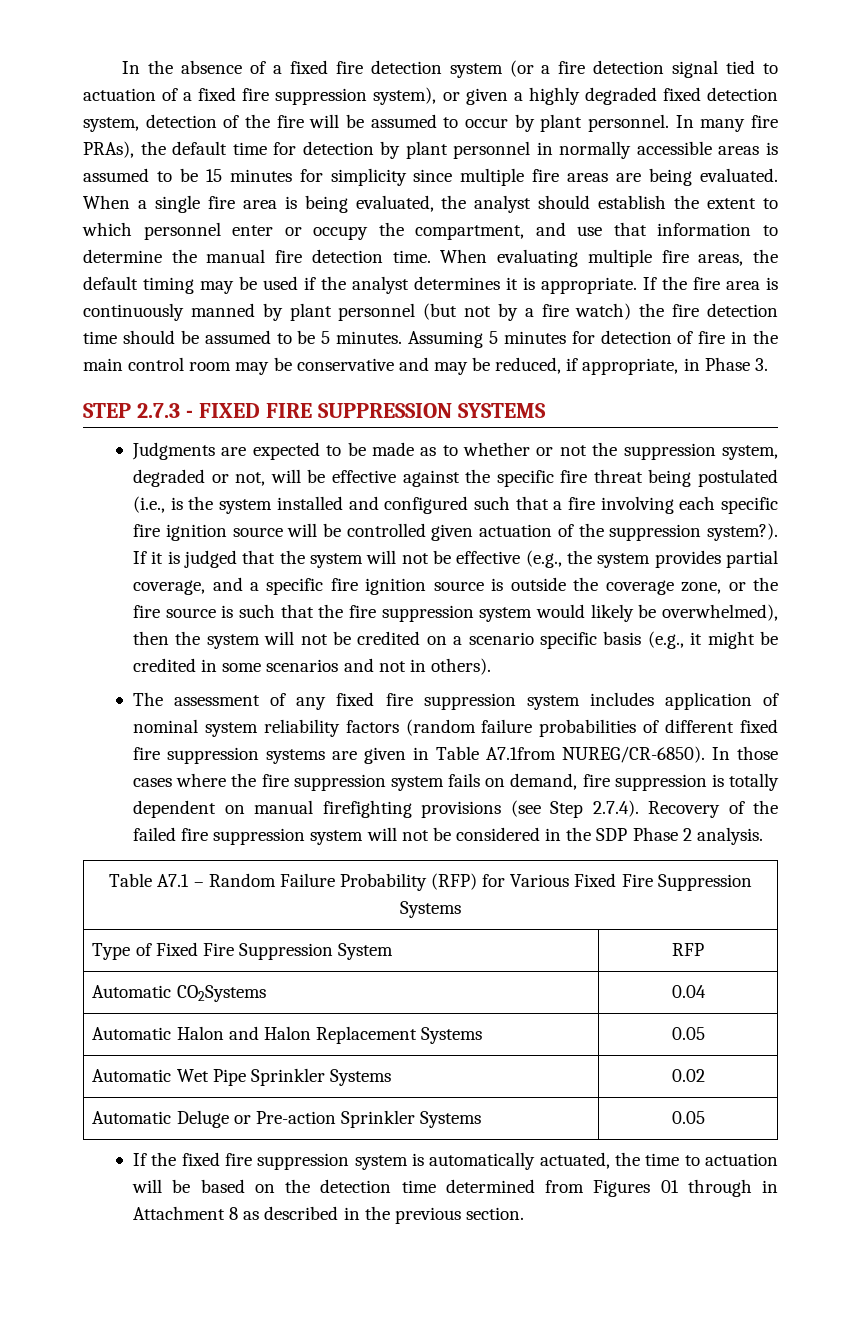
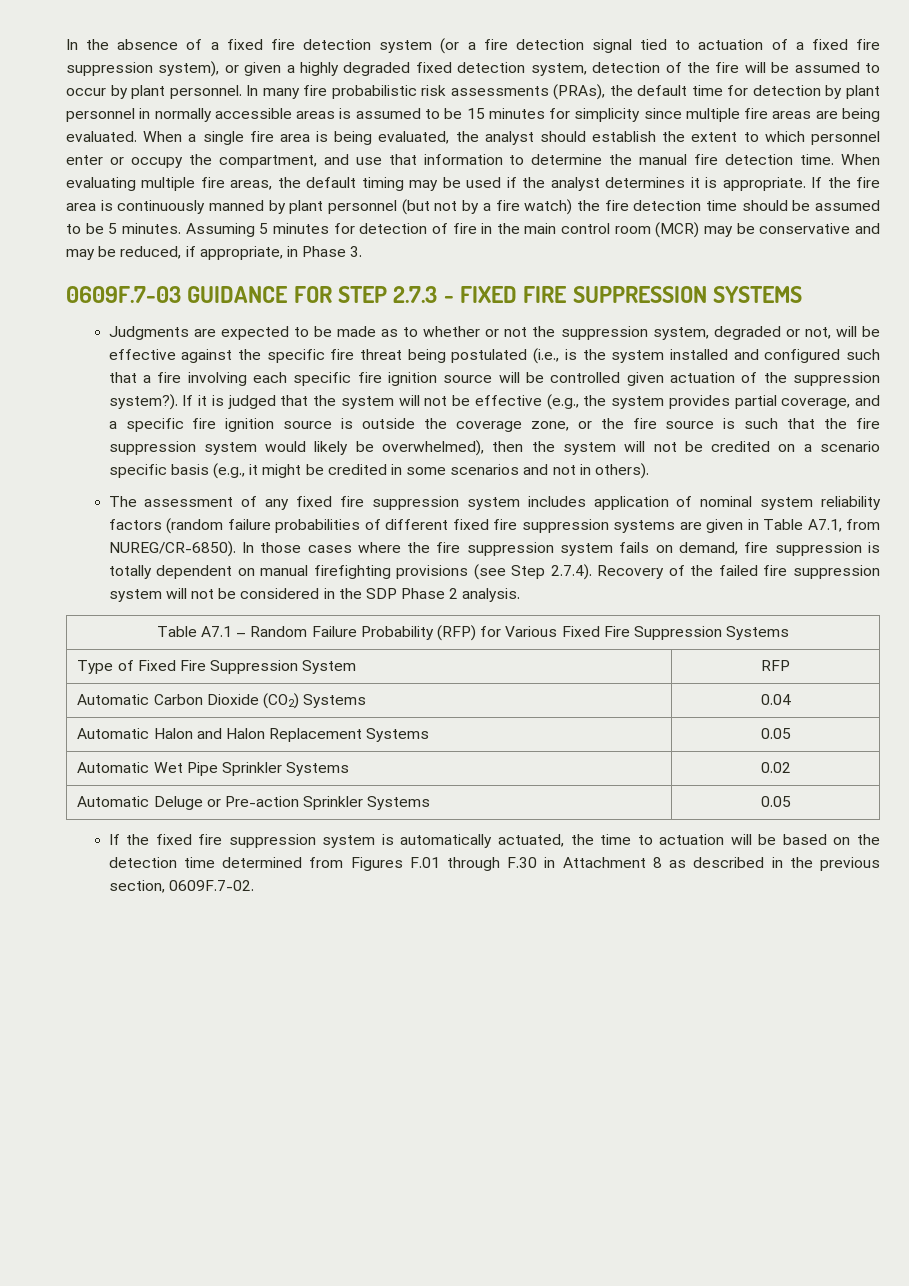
[83,141,134,158] PRAs), -> [331,84,606,100] probabilistic risk assessments (PRAs),
(232, 366) none -> [655,222,700,238] (MCR)
(768, 364) none -> [66,286,332,303] 0609F.7-03 GUIDANCE FOR
[486,747,557,760] A7.1from -> [807,519,880,532] A7.1, from
[176,985,266,1002] CO2Systems -> [153,693,367,709] Carbon Dioxide (CO2) Systems
[660,1179,752,1197] 01 through -> [409,857,538,871] F.01 through F.30
[465,1207,524,1220] section. -> [108,880,254,893] section, 0609F.7-02.

